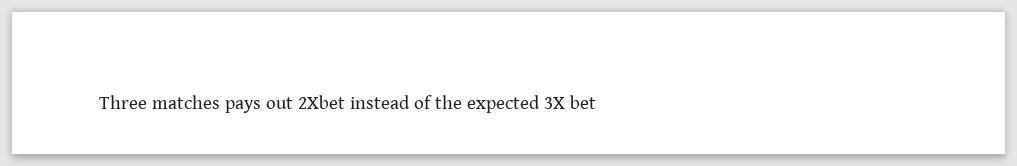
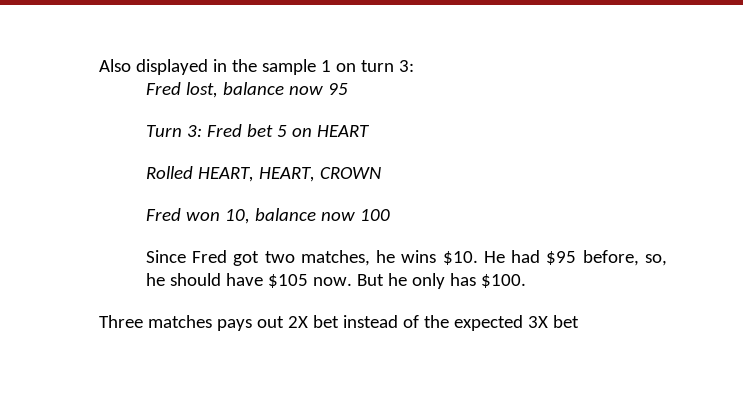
(99, 102) none -> [99,59,415,75] [145,82,348,98] [145,124,370,137] [145,166,381,182] [145,208,390,224] [145,250,667,266] [145,273,526,289] Also displayed in the sample 1 on turn 3: // Fred lost, balance now 95 // Turn 3: Fred bet 5 on HEART // Rolled HEART, HEART, CROWN // Fred won 10, balance now 100 // Since Fred got two matches, he wins $10. He had $95 before, so, he should have $105 now. But he only has $100. //
[298,95,346,109] 2Xbet -> [288,315,340,328] 2X bet

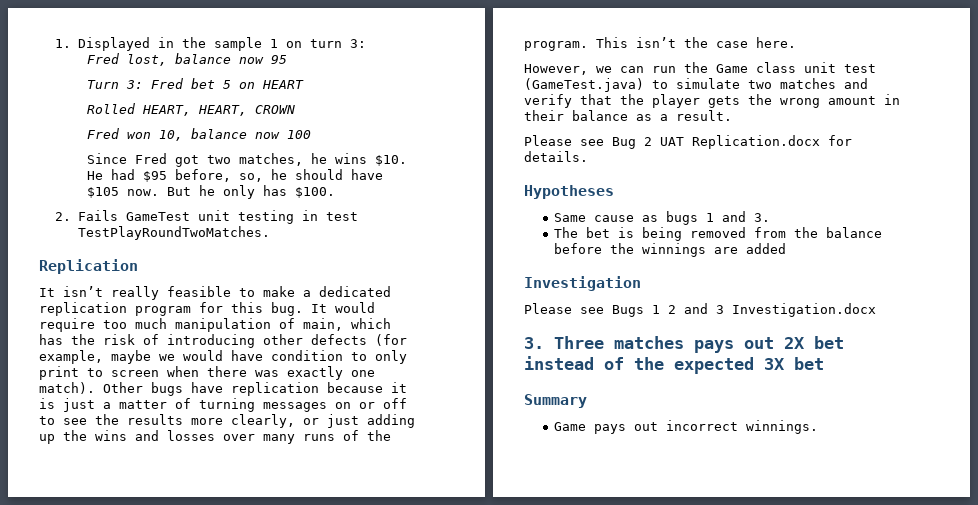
[99,59,209,75] Also displayed -> [55,37,150,51] 1. Displayed
(526, 281) none -> [55,210,358,224] [77,226,270,240] [39,259,138,274] [39,286,391,300] [39,302,375,316] [39,318,391,332] [39,334,407,348] [39,350,407,364] [39,366,375,380] [39,382,407,396] [39,398,407,412] [39,414,415,428] [39,430,391,444] [524,37,796,51] [524,62,876,75] [524,78,868,92] [524,94,900,108] [524,110,732,121] [524,135,852,149] [524,151,588,162] [524,185,614,199] [554,211,771,225] [554,227,883,241] [554,243,787,257] [524,276,641,291] [524,303,876,317] [524,337,544,349] 2. Fails GameTest unit testing in test TestPlayRoundTwoMatches. // Replication // It isn’t really feasible to make a dedicated replication program for this bug. It would require too much manipulation of main, which has the risk of introducing other defects (for example, maybe we would have condition to only print to screen when there was exactly one match). Other bugs have replication because it is just a matter of turning messages on or off to see the results more clearly, or just adding up the wins and losses over many runs of the program. This isn’t the case here. // However, we can run the Game class unit test (GameTest.java) to simulate two matches and verify that the player gets the wrong amount in their balance as a result. // Please see Bug 2 UAT Replication.docx for details. // Hypotheses // Same cause as bugs 1 and 3. // The bet is being removed from the balance before the winnings are added // Investigation // Please see Bugs 1 2 and 3 Investigation.docx // 3.
(580, 321) none -> [524,394,587,408] [554,420,819,434] // Summary // Game pays out incorrect winnings.

